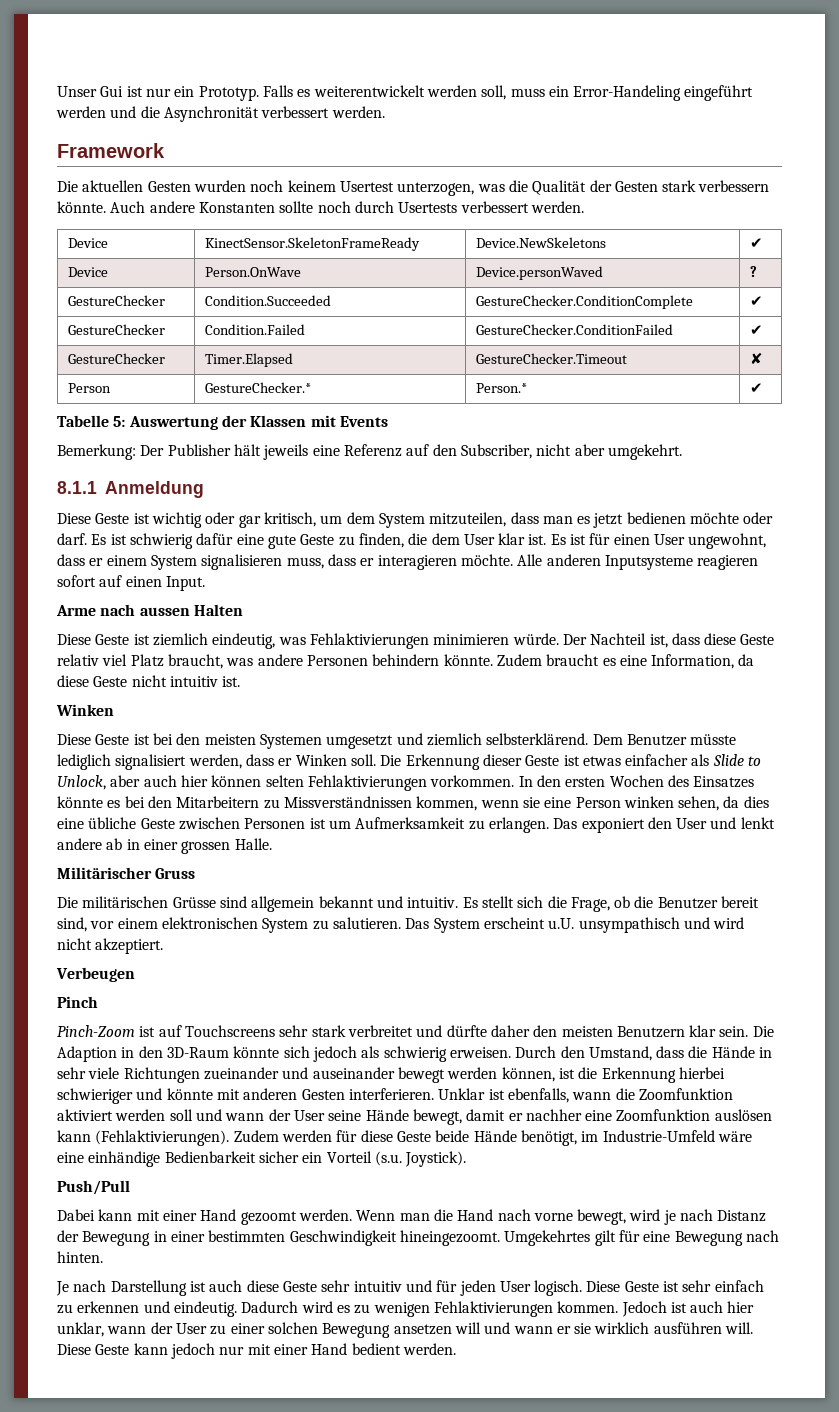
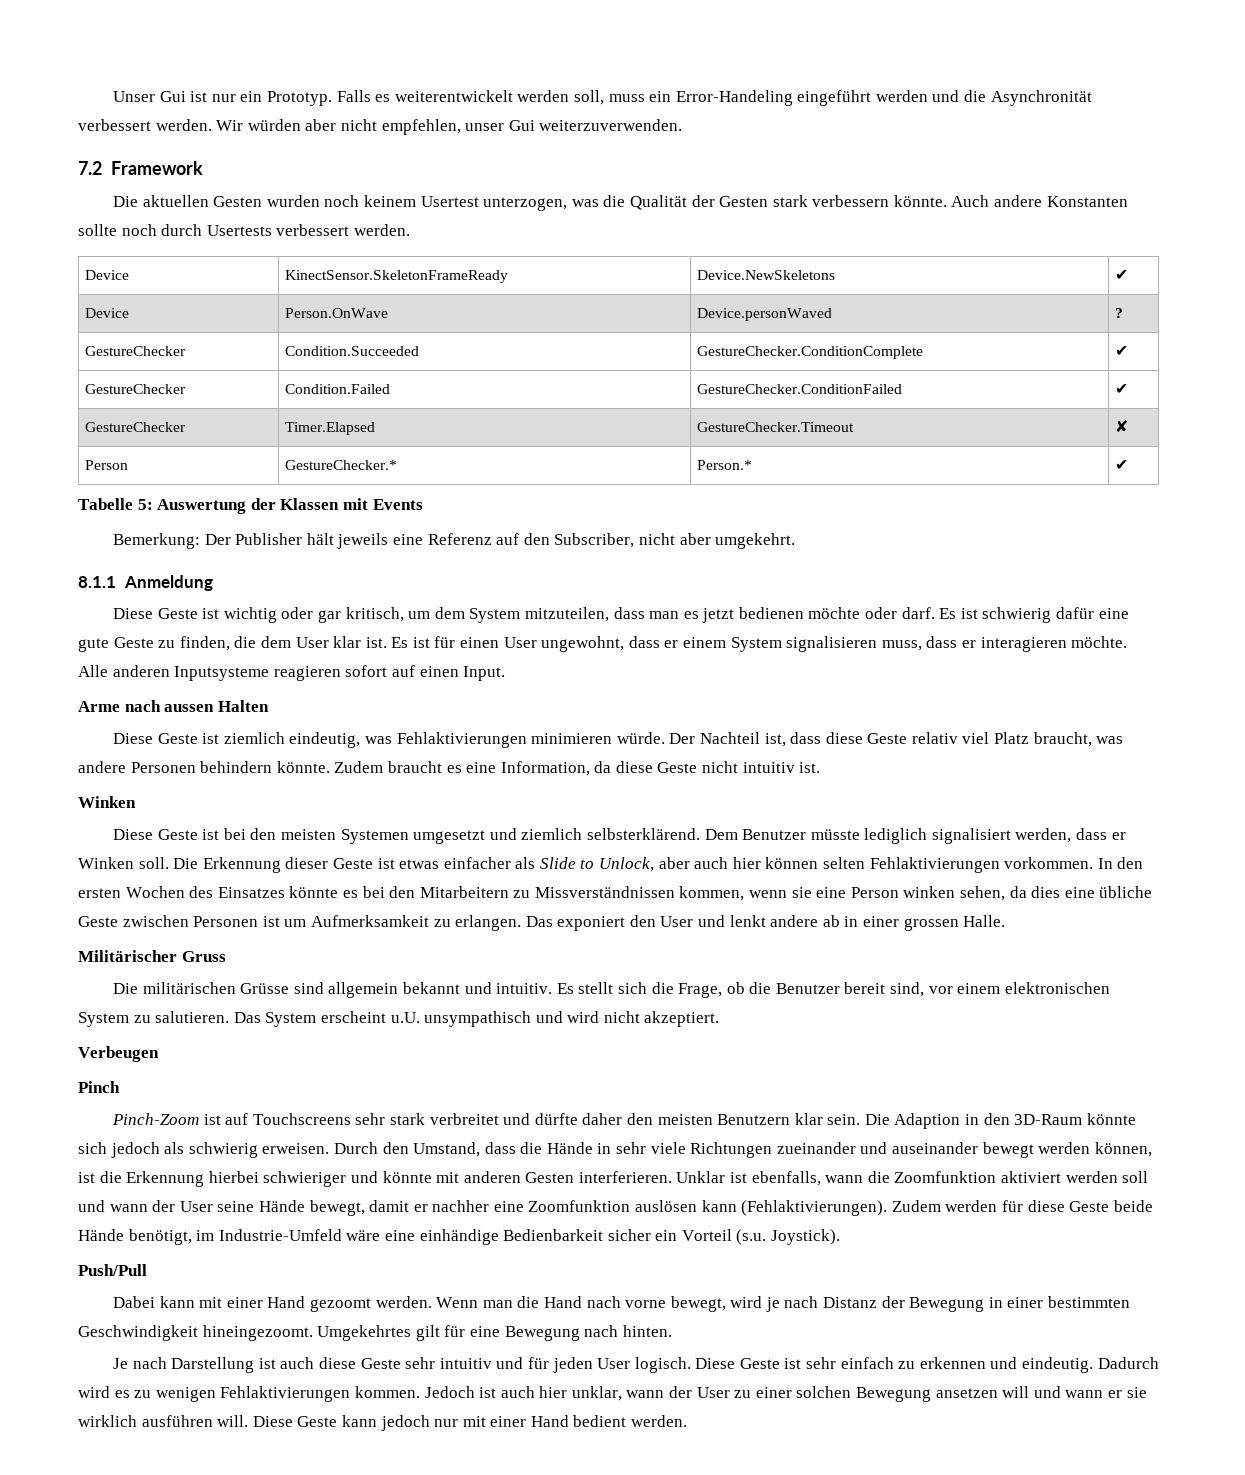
(385, 112) // -> [216,119,683,135] [78,161,102,175] Wir würden aber nicht empfehlen, unser Gui weiterzuverwenden. // 7.2

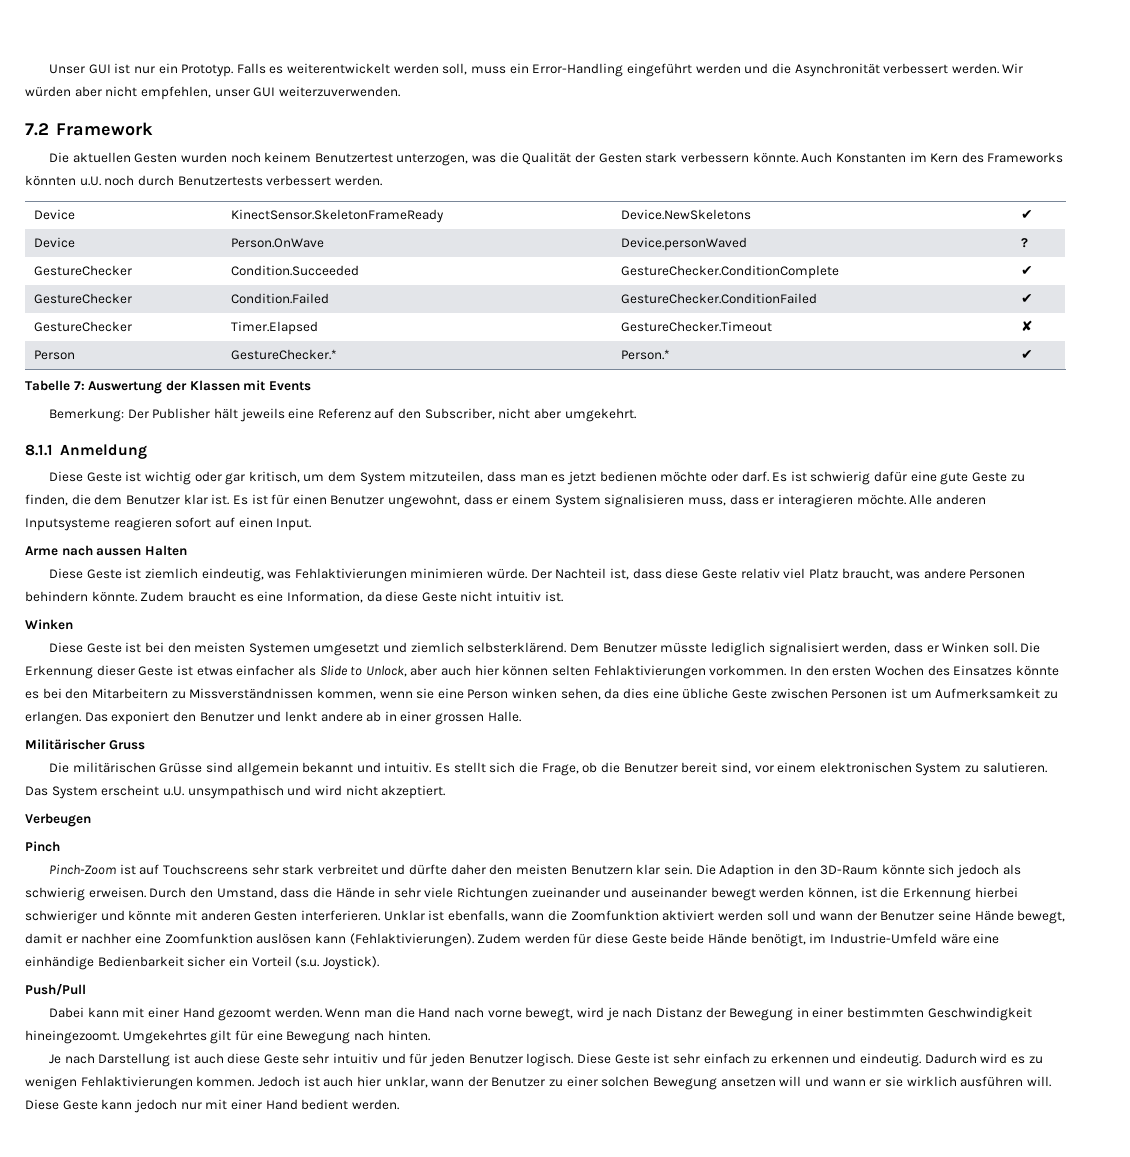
[159,91,186,102] Gui -> [88,64,111,74] GUI
[675,90,793,106] Error-Handeling -> [532,63,624,77] Error-Handling
[508,120,535,131] Gui -> [253,87,276,97] GUI
[420,196,479,207] Usertest -> [314,153,393,163] Benutzertest
[994,195,1128,207] [78,224,117,236] andere Konstanten sollte -> [835,152,1064,163] [25,175,101,186] Konstanten im Kern des Frameworks könnten u.U.
[206,225,272,236] Usertests -> [177,176,263,186] Benutzertests
[137,499,153,510] 5: -> [73,381,85,390] 7:
[295,637,329,648] User -> [125,495,180,505] Benutzer
[503,637,537,648] User -> [330,495,385,505] Benutzer
[660,916,694,927] User -> [199,712,254,722] Benutzer
[179,1201,213,1212] User -> [880,911,935,921] Benutzer
[597,1358,631,1369] User -> [468,1054,523,1064] Benutzer
[696,1387,730,1398] User -> [491,1077,546,1087] Benutzer

